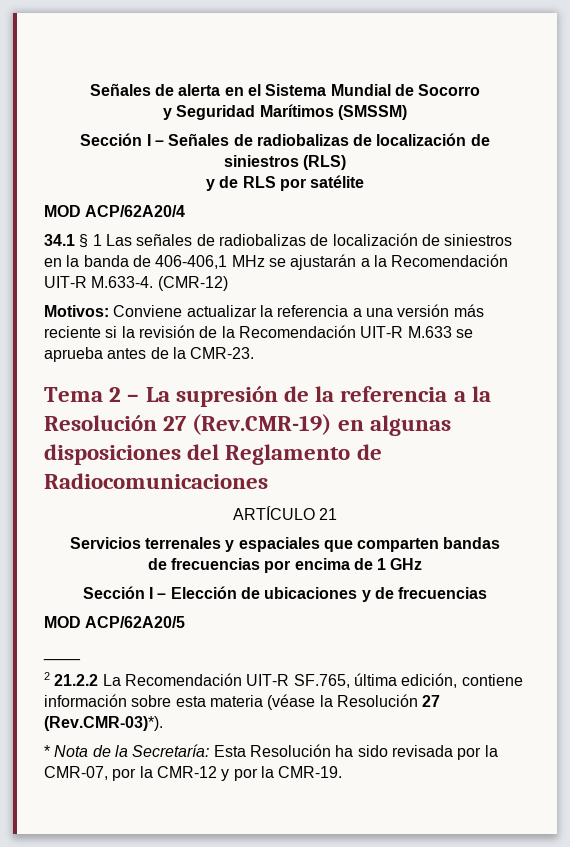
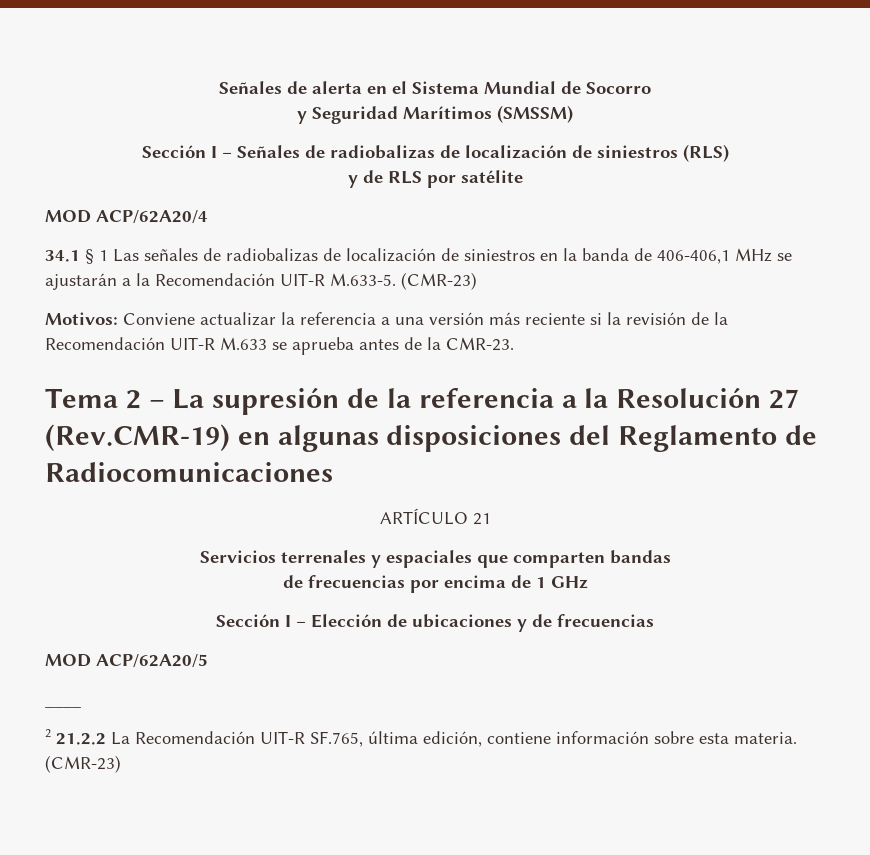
[91,276,228,291] M.633-4. (CMR-12) -> [330,272,477,290] M.633-5. (CMR-23)
[209,694,441,710] [44,716,163,731] [44,744,498,760] [44,766,343,781] materia (véase la Resolución 27 (Rev.CMR-03)*). // * Nota de la Secretaría: Esta Resolución ha sido revisada por la CMR-07, por la CMR-12 y por la CMR-19. -> [734,732,797,744] [45,755,121,773] materia. (CMR-23)

